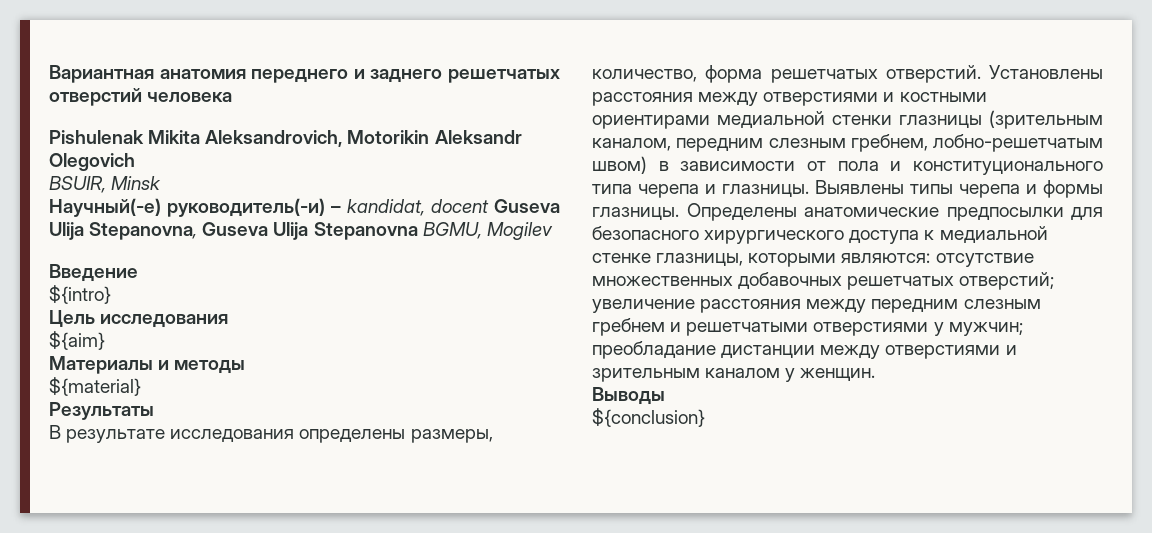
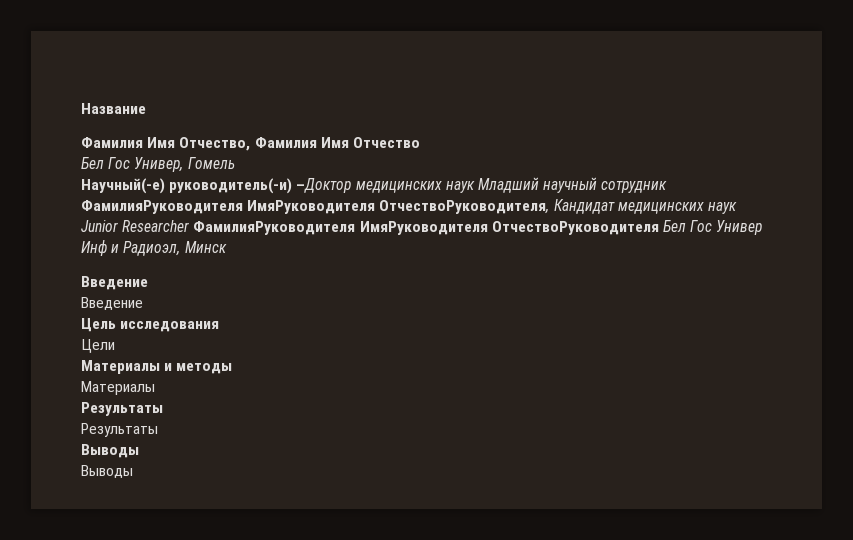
[49,65,561,83] [49,88,233,106] [49,130,522,147] [49,153,135,171] [49,176,162,193] [49,198,560,217] [49,222,553,240] [49,264,138,282] [49,285,111,304] Вариантная анатомия переднего и заднего решетчатых отверстий человека // Pishulenak Mikita Aleksandrovich, Motorikin Aleksandr Olegovich // BSUIR, Minsk // Научный(-е) руководитель(-и) – kandidat, docent Guseva Ulija Stepanovna, Guseva Ulija Stepanovna BGMU, Mogilev // Введение // ${intro} -> [81,103,146,114] [81,137,420,151] [81,157,235,172] [81,177,668,194] [81,199,737,214] [81,220,763,235] [81,240,227,256] [81,276,148,290] [81,297,143,310] Название // Фамилия Имя Отчество, Фамилия Имя Отчество // Бел Гос Универ, Гомель // Научный(-е) руководитель(-и) –Доктор медицинских наук Младший научный сотрудник ФамилияРуководителя ИмяРуководителя ОтчествоРуководителя, Кандидат медицинских наук Junior Researcher ФамилияРуководителя ИмяРуководителя ОтчествоРуководителя Бел Гос Универ Инф и Радиоэл, Минск // Введение // Введение
[49,331,105,350] ${aim} -> [81,339,115,353] Цели
[49,377,141,396] [49,402,154,420] [49,425,493,443] [592,65,1103,83] [592,92,987,106] [592,110,1103,129] [592,134,1103,152] [592,156,1103,175] [592,180,1103,198] [592,203,1103,221] [592,226,1048,244] [592,253,1034,267] [592,272,1055,290] [592,299,1041,313] [592,318,1023,336] [592,341,1017,359] [592,368,876,382] ${material} // Результаты // В результате исследования определены размеры, количество, форма решетчатых отверстий. Установлены расстояния между отверстиями и костными ориентирами медиальной стенки глазницы (зрительным каналом, передним слезным гребнем, лобно-решетчатым швом) в зависимости от пола и конституционального типа черепа и глазницы. Выявлены типы черепа и формы глазницы. Определены анатомические предпосылки для безопасного хирургического доступа к медиальной стенке глазницы, которыми являются: отсутствие множественных добавочных решетчатых отверстий; увеличение расстояния между передним слезным гребнем и решетчатыми отверстиями у мужчин; преобладание дистанции между отверстиями и зрительным каналом у женщин. -> [81,381,155,395] [81,402,163,416] [81,423,158,437] Материалы // Результаты // Результаты
[592,408,705,427] ${conclusion} -> [81,465,133,478] Выводы

